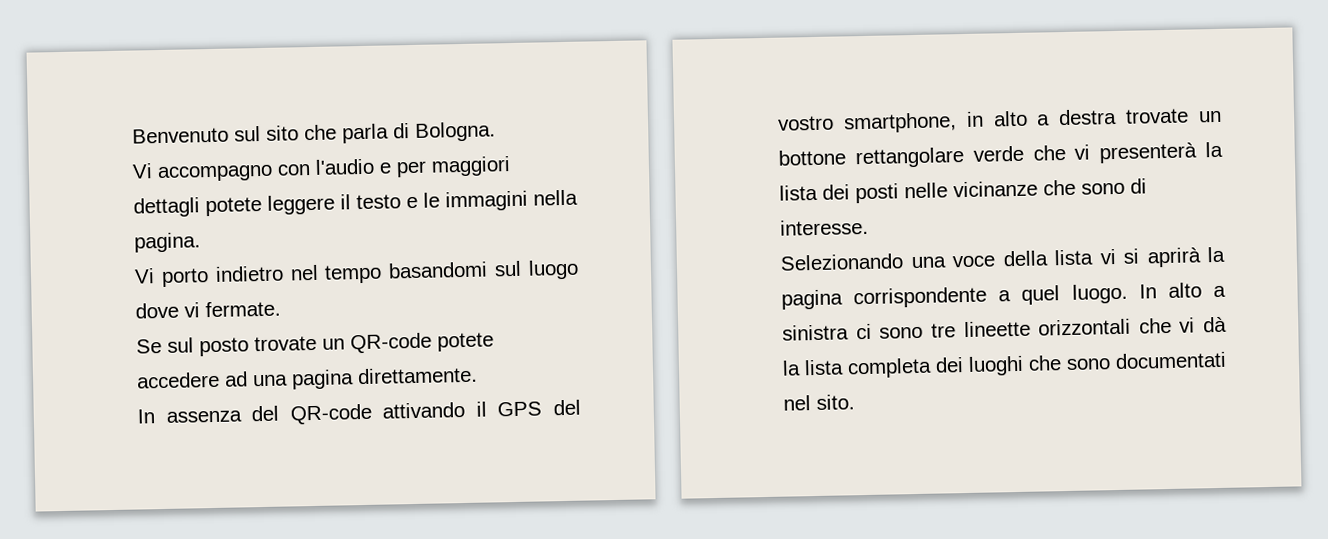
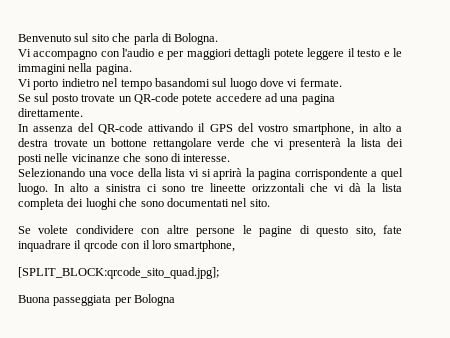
(855, 402) none -> [18,225,402,237] [18,240,236,252] [18,267,219,279] [18,294,176,306] // Se volete condividere con altre persone le pagine di questo sito, fate inquadrare il qrcode con il loro smartphone, // [SPLIT_BLOCK:qrcode_sito_quad.jpg]; // Buona passeggiata per Bologna

